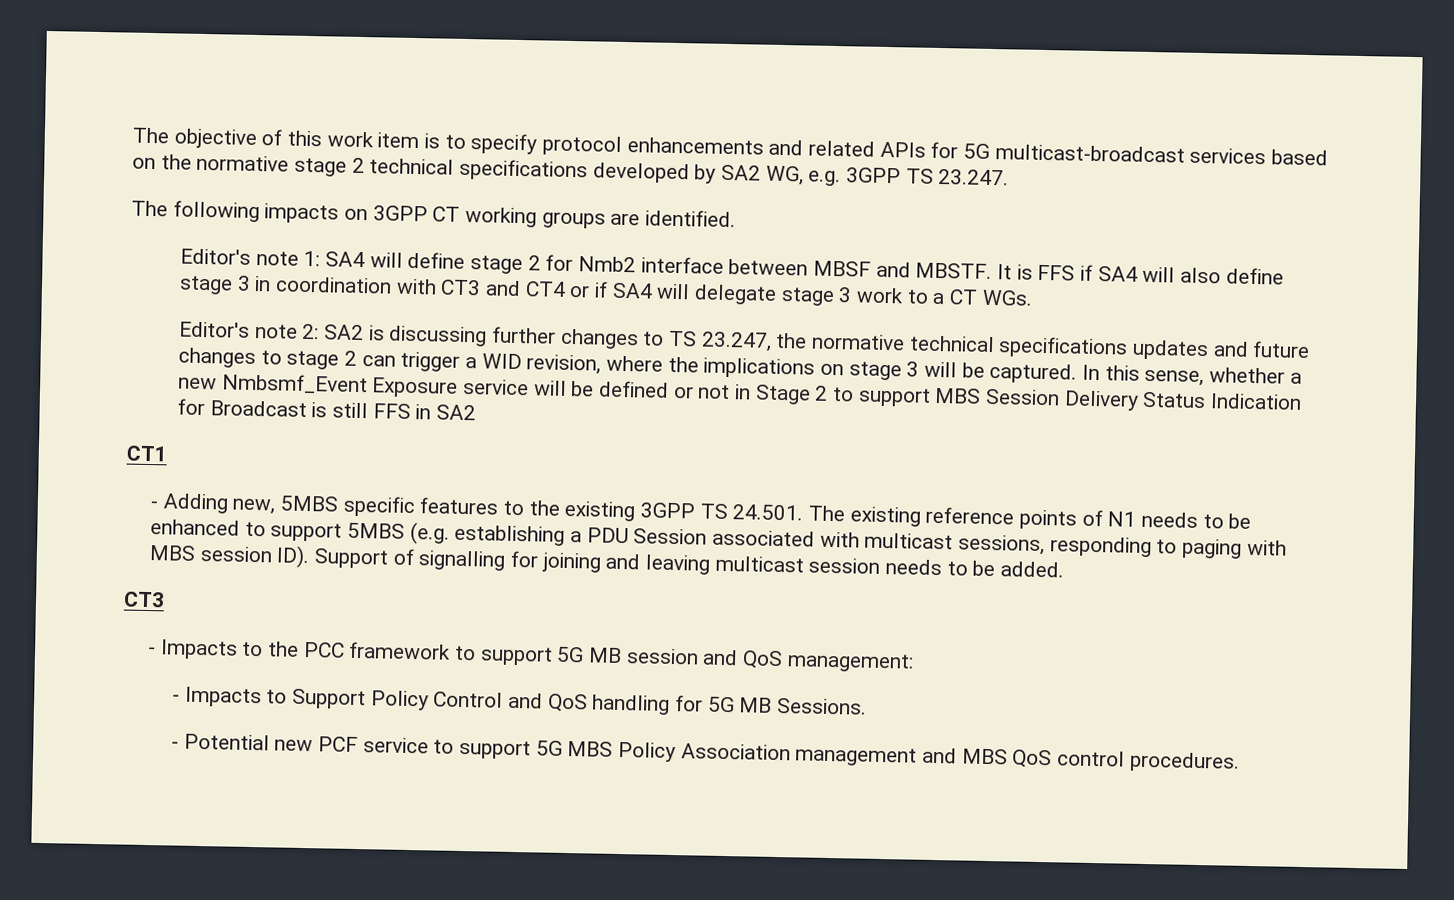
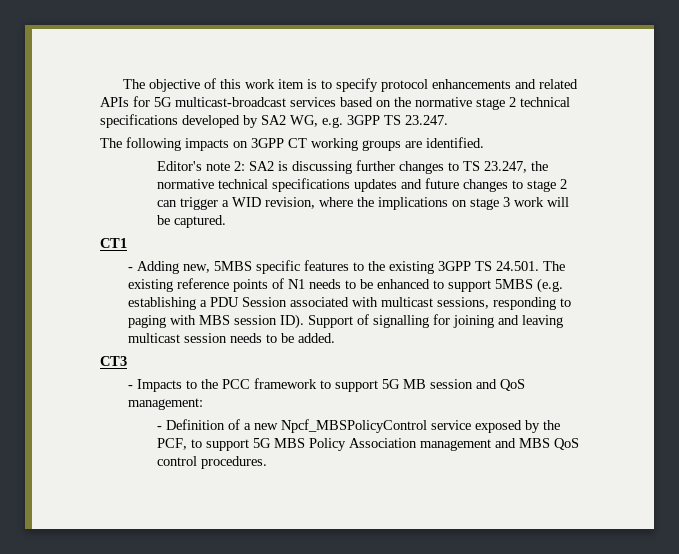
[179,248,1284,285] [178,275,1033,307] // Editor's note 1: SA4 will define stage 2 for Nmb2 interface between MBSF and MBSTF. It is FFS if SA4 will also define stage 3 in coordination with CT3 and CT4 or if SA4 will delegate stage 3 work to a CT WGs. -> (484, 142) none
(920, 369) none -> [513,197,544,207] work
[1081,364,1302,387] [177,373,1302,411] [176,398,476,421] In this sense, whether a new Nmbsmf_Event Exposure service will be defined or not in Stage 2 to support MBS Session Delivery Status Indication for Broadcast is still FFS in SA2 -> (226, 221) none
[184,686,867,715] [170,733,429,754] Impacts to Support Policy Control and QoS handling for 5G MB Sessions. // - Potential new PCF service -> [165,419,560,433] [156,438,187,450] Definition of a new Npcf_MBSPolicyControl service exposed by the PCF,

